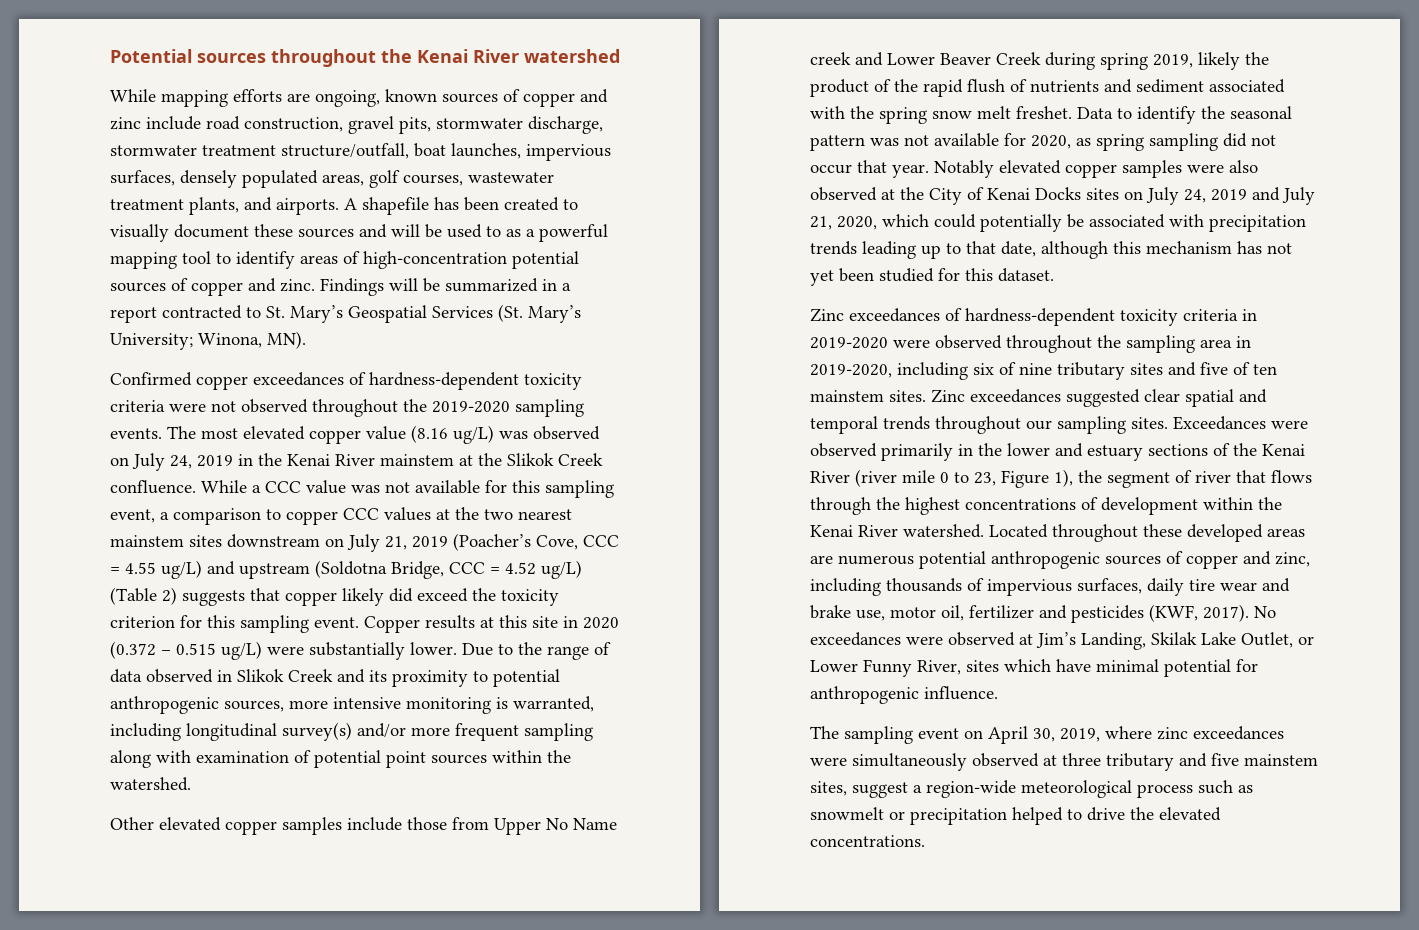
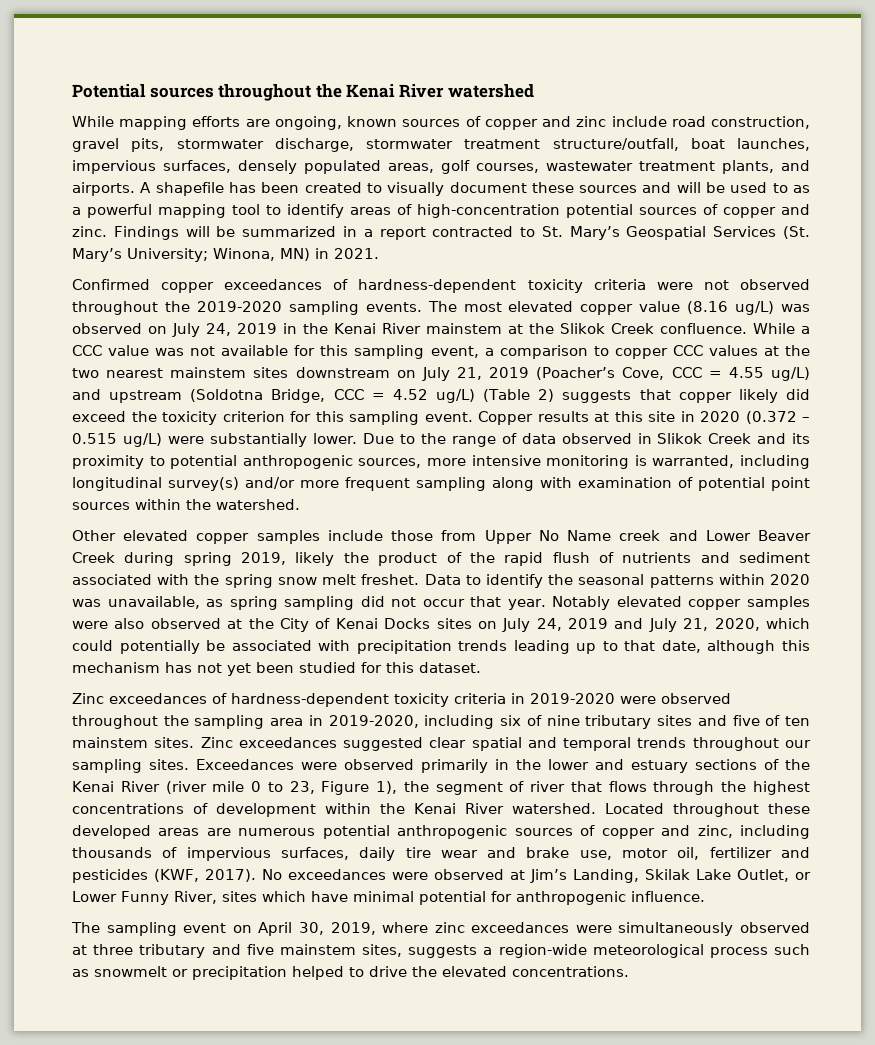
[267,331,306,349] MN). -> [280,248,379,261] MN) in 2021.
[810,133,1071,151] pattern was not available for 2020, -> [649,574,810,588] [72,596,200,609] patterns within 2020 was unavailable,
[852,782,908,798] suggest -> [408,945,478,958] suggests

